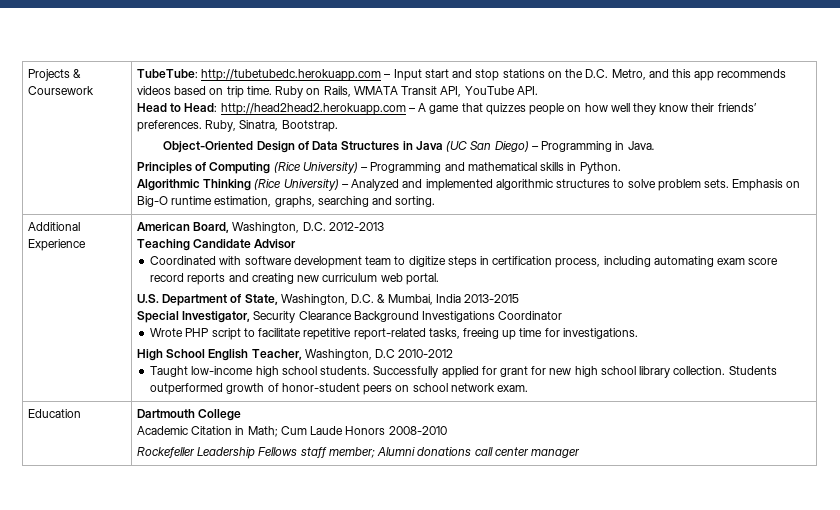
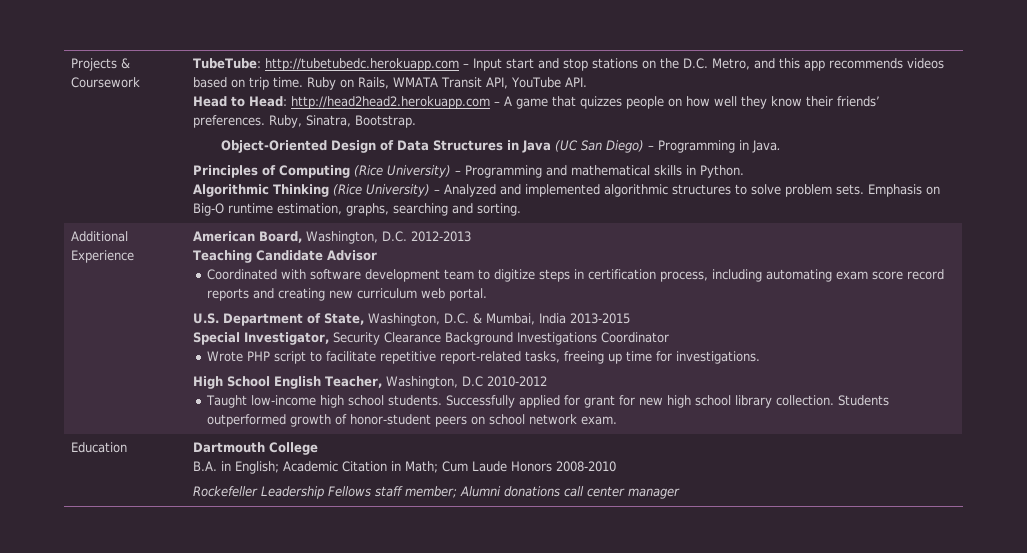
(242, 415) none -> [193,461,280,474] B.A. in English;

